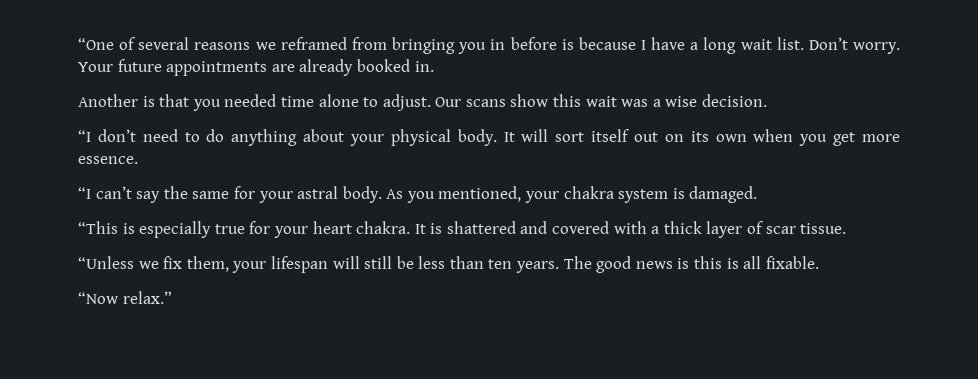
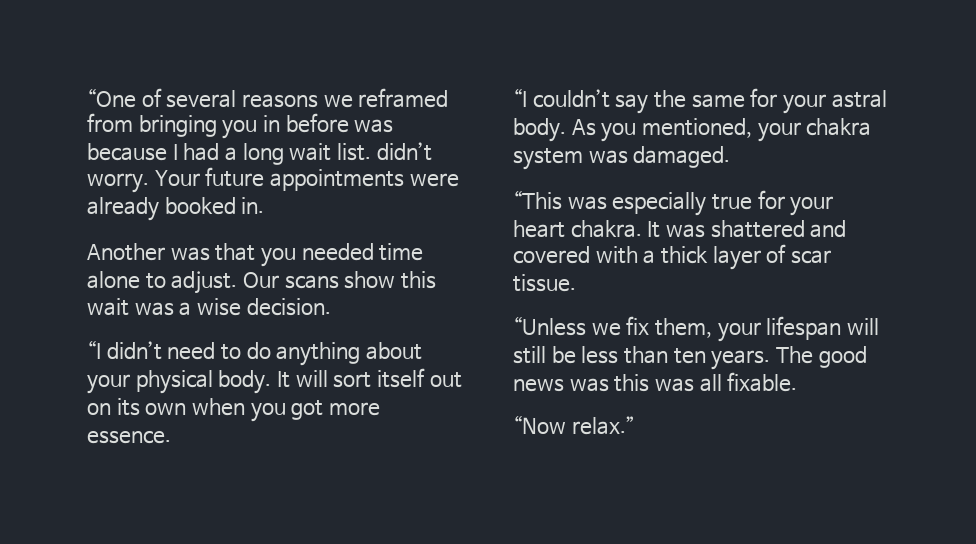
[561,39,574,50] is -> [354,119,394,133] was
[651,37,686,50] have -> [183,143,220,161] had
[808,37,848,50] Don’t -> [376,142,432,161] didn’t
[271,64,295,72] are -> [409,173,459,187] were
[142,96,155,107] is -> [170,247,210,261] was
[97,129,136,142] don’t -> [106,341,162,360] didn’t
[833,132,856,146] get -> [291,400,324,420] got
[95,186,132,199] can’t -> [532,89,610,108] couldn’t
[672,188,685,199] is -> [588,150,628,164] was
[122,223,135,234] is -> [567,196,607,210] was
[430,223,443,234] is -> [666,224,706,238] was
[677,256,739,269] is this is -> [569,374,694,392] was this was

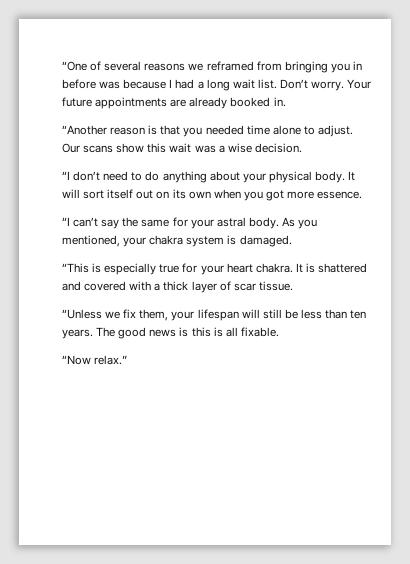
[376,142,432,161] didn’t -> [279,79,308,89] Don’t
[409,173,459,187] were -> [170,99,187,107] are
[87,243,210,261] Another was -> [62,125,158,135] “Another reason is
[106,341,162,360] didn’t -> [73,171,101,181] don’t
[532,89,610,108] couldn’t -> [73,217,99,227] can’t
[588,150,628,164] was -> [227,235,237,245] is
[567,196,607,210] was -> [92,263,102,273] is
[666,224,706,238] was -> [305,263,315,273] is
[569,374,694,392] was this was -> [179,327,223,337] is this is

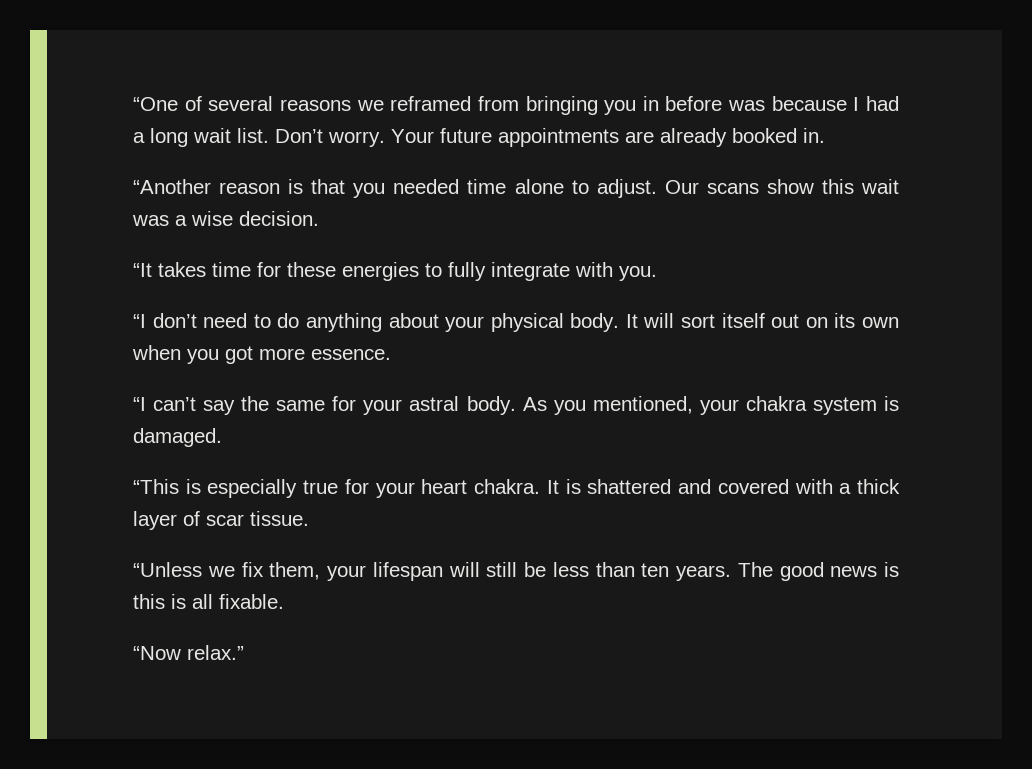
(302, 148) none -> [133,262,657,281] // “It takes time for these energies to fully integrate with you.

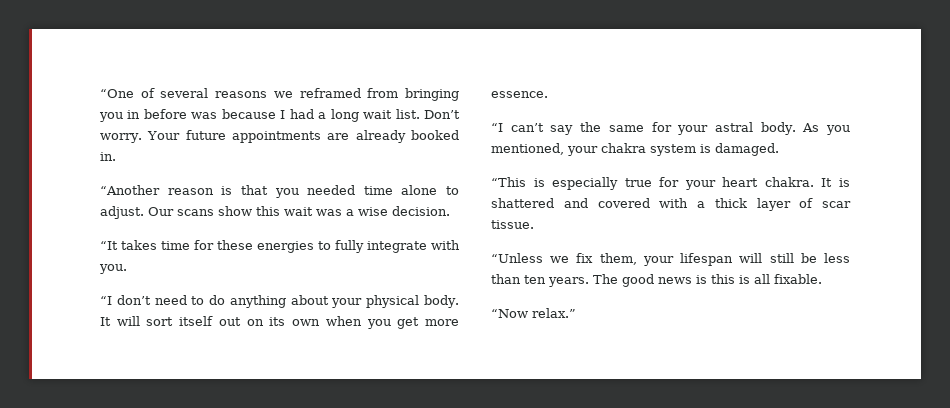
[225,346,253,364] got -> [397,317,420,329] get

